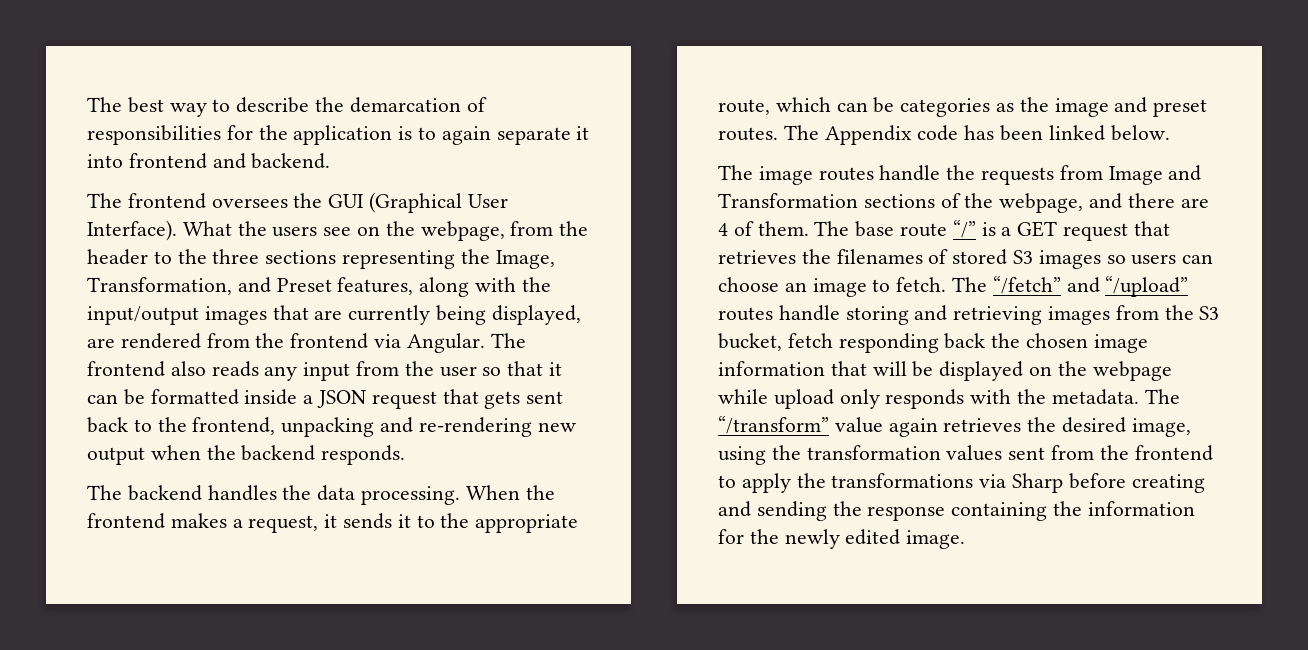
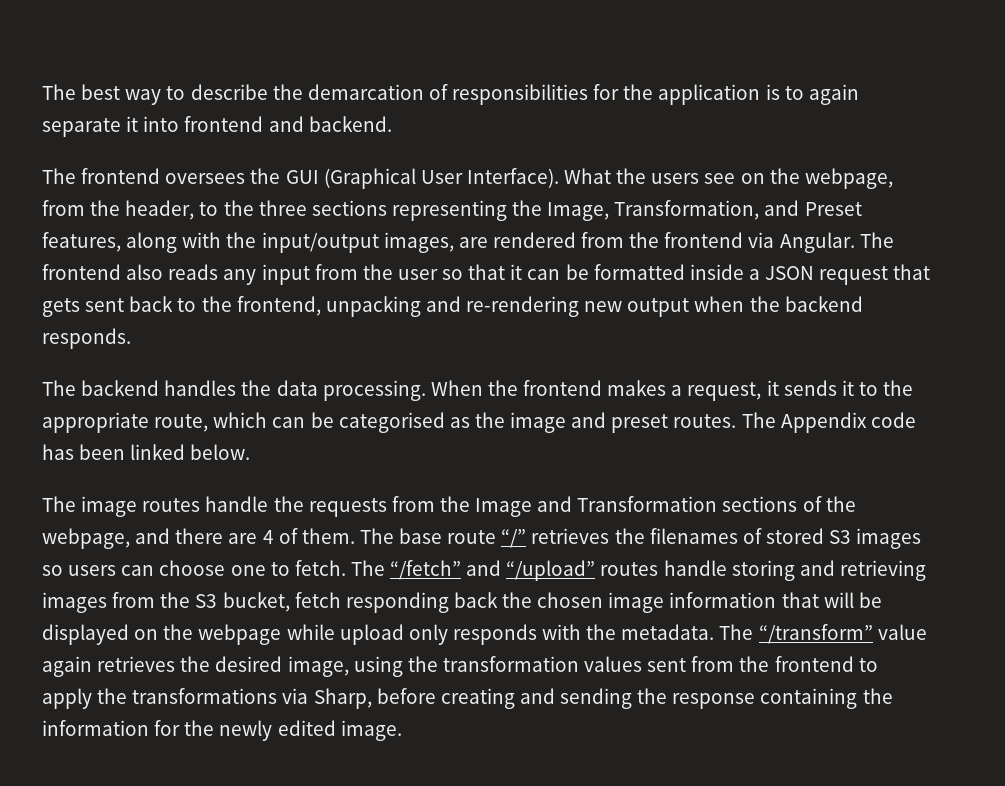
[87,249,148,265] header -> [125,200,195,220] header,
[204,305,581,325] images that are currently being displayed, -> [383,232,454,253] images,
[900,98,991,117] categories -> [338,412,445,433] categorised
(1103, 172) none -> [439,496,470,512] the
[981,221,1170,241] is a GET request that -> (527, 538) none
[784,278,867,297] an image -> [230,565,266,576] one
[1012,473,1064,493] Sharp -> [313,688,372,709] Sharp,

